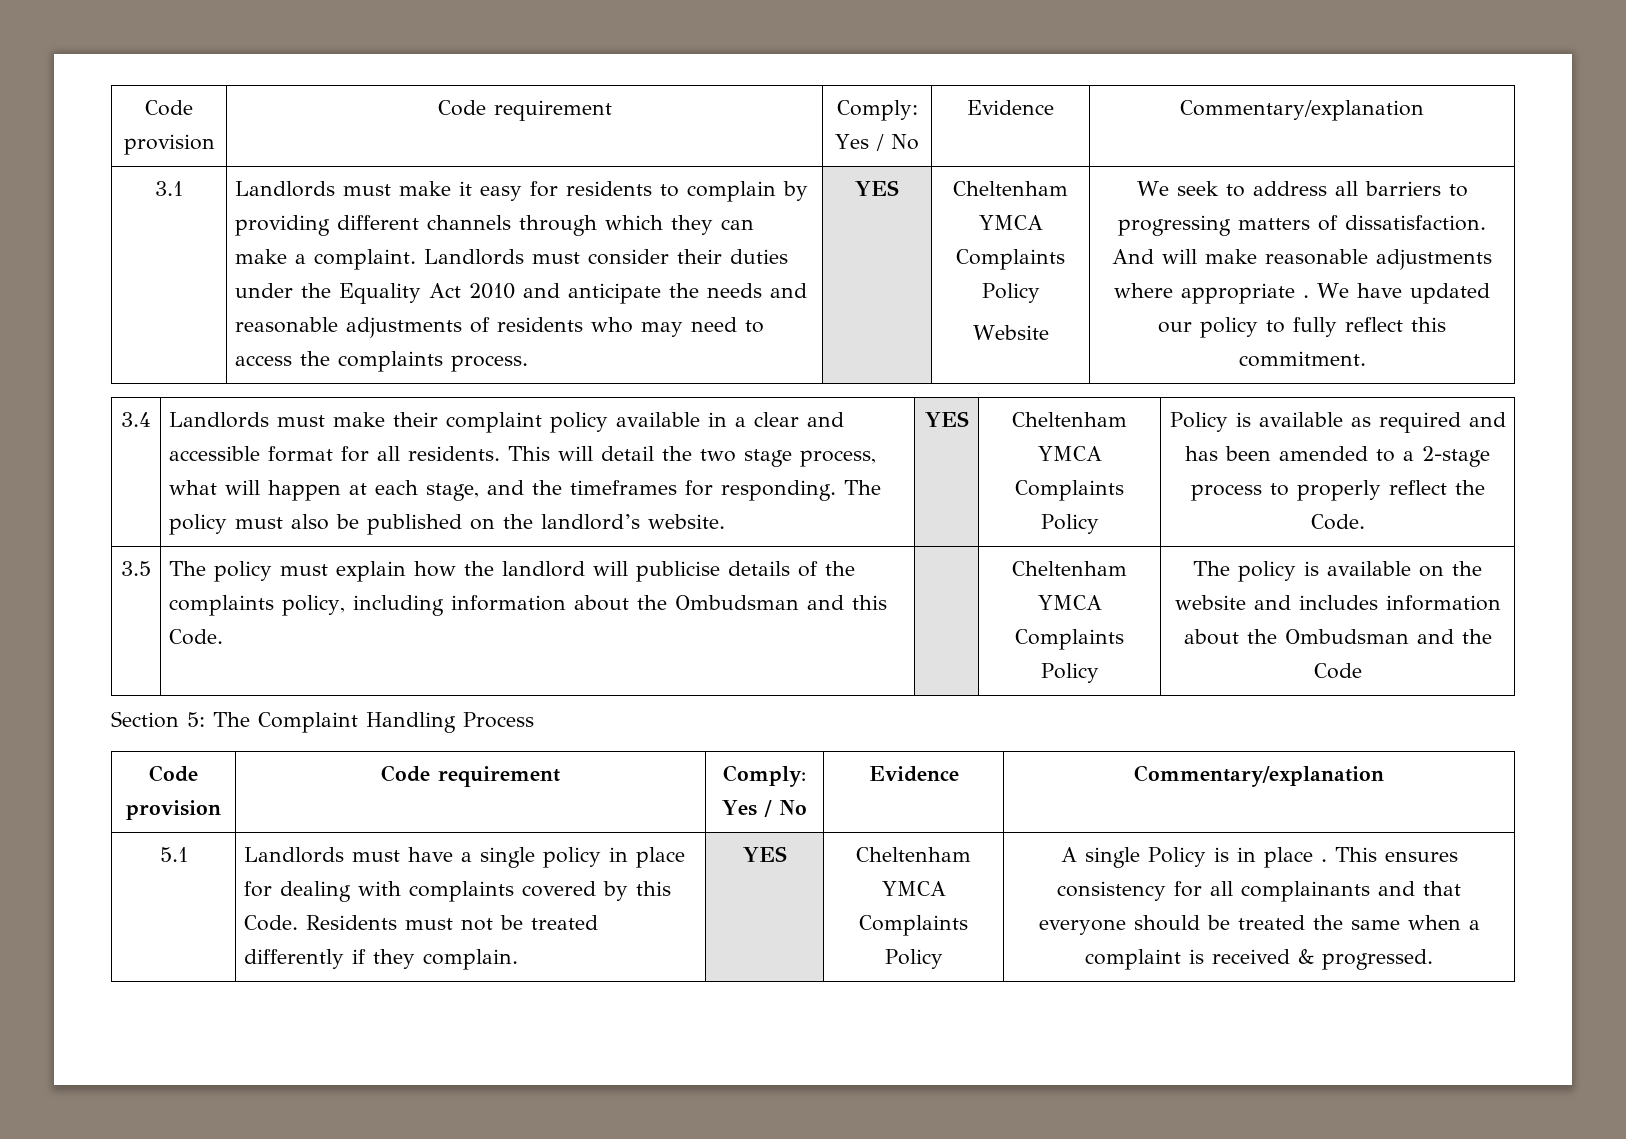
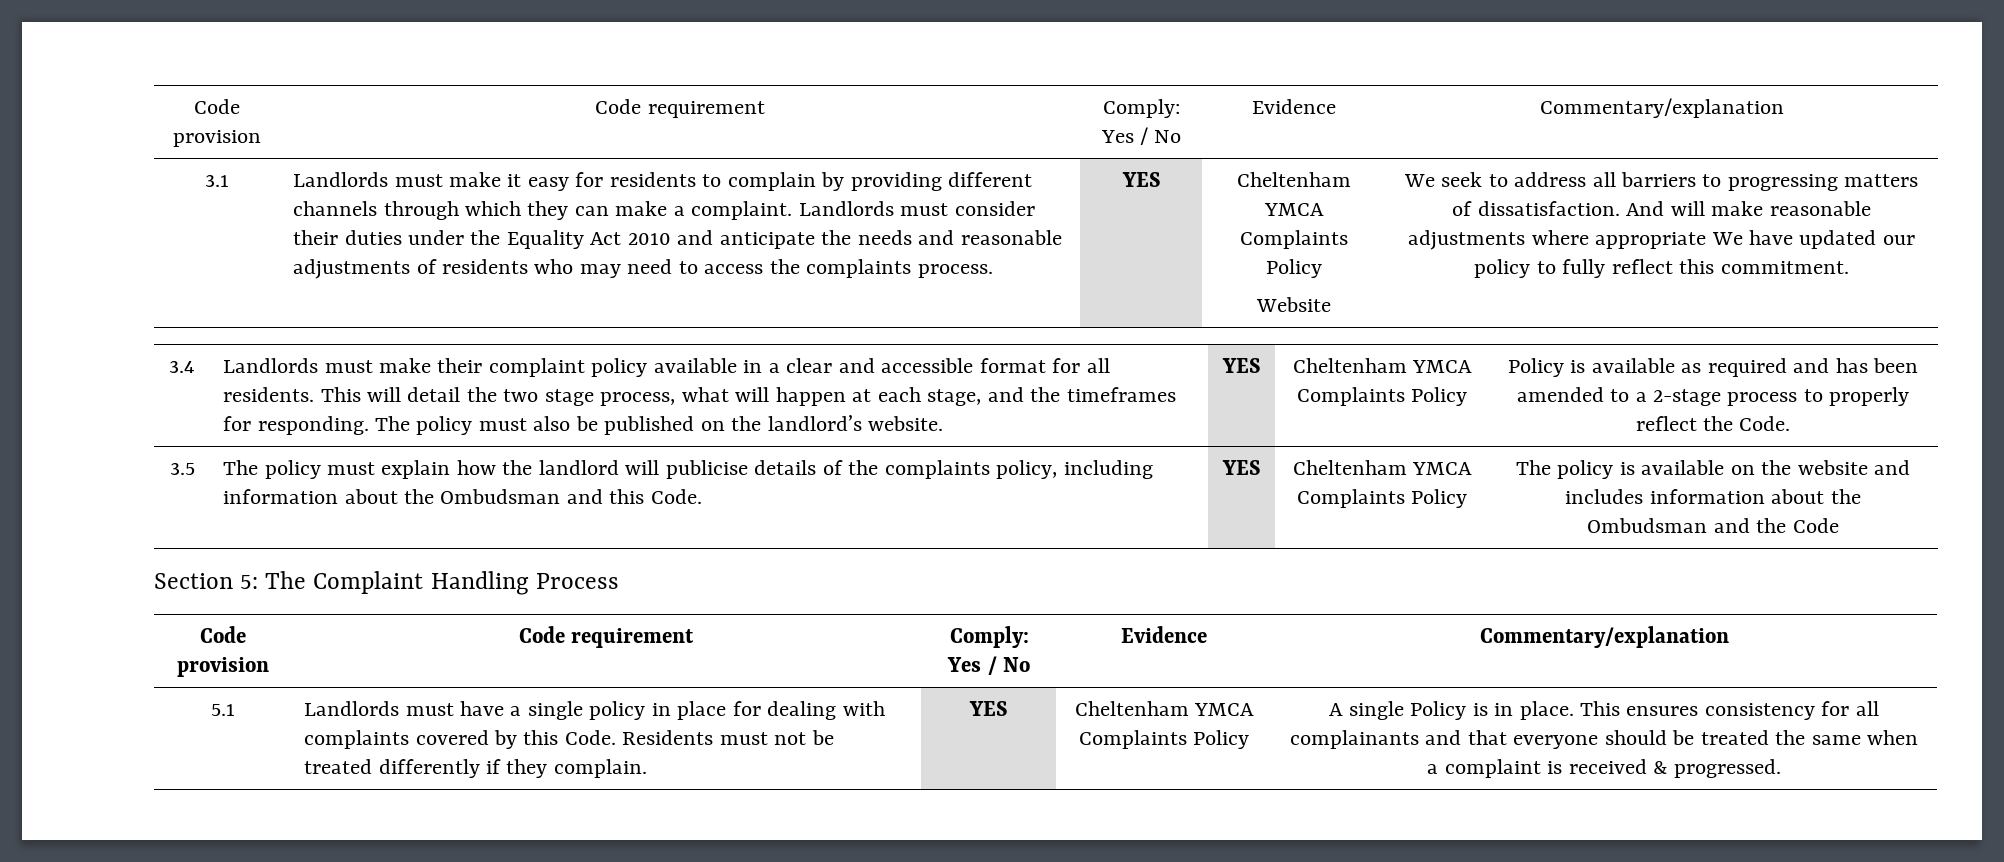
[1303,295,1310,298] . -> (1707, 240) none
(224, 637) none -> [1222,460,1261,475] YES
[1263,847,1327,868] place . -> [1519,701,1574,720] place.

